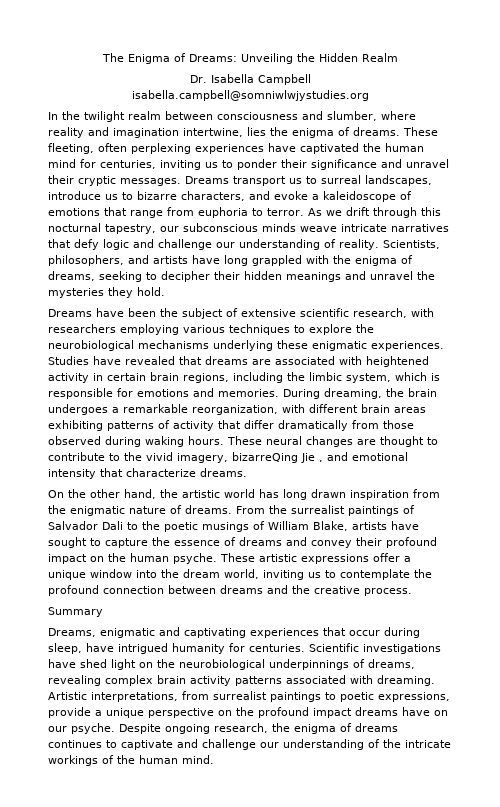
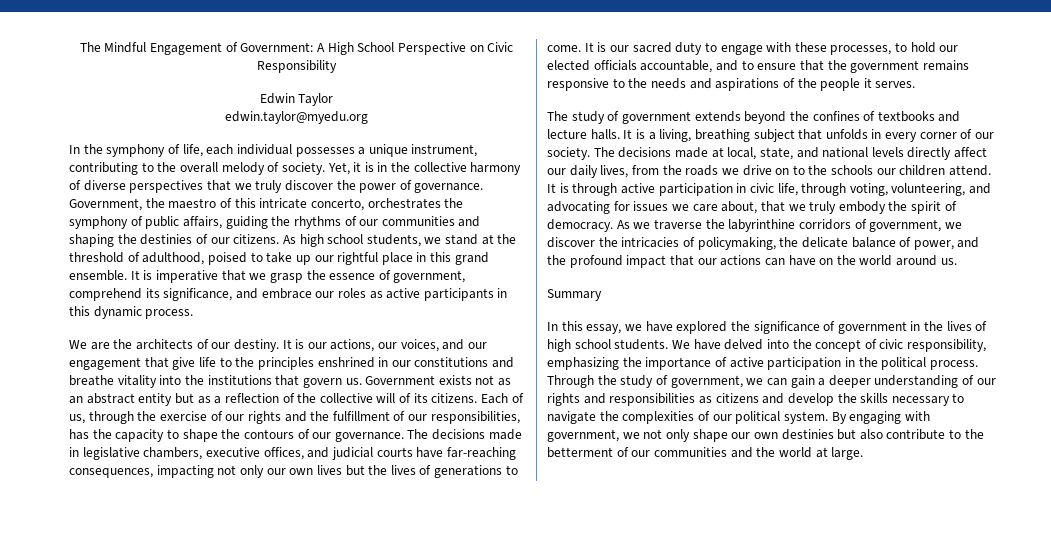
[101,53,398,64] [189,74,311,85] [131,90,369,101] [48,111,416,122] [48,127,438,138] [48,143,424,154] [48,159,449,170] [48,175,432,186] [48,191,412,202] [48,207,441,218] [48,223,449,234] [48,239,440,250] [48,255,413,266] [48,271,435,282] [48,287,165,298] [48,308,434,319] [48,324,374,335] [48,340,444,351] [48,356,429,367] [48,372,440,383] [48,388,437,399] [48,404,426,415] [48,420,414,431] [48,436,438,447] [48,452,408,463] [48,468,247,479] [48,489,440,500] [48,505,415,516] [48,521,419,532] [48,537,437,548] [48,553,411,564] [48,569,432,580] [48,585,412,596] [48,607,103,617] [48,627,420,638] [48,643,441,654] [48,659,415,670] [48,675,435,686] [48,691,450,702] [48,707,448,718] [48,723,398,734] [48,739,451,750] [48,755,214,766] The Enigma of Dreams: Unveiling the Hidden Realm // Dr. Isabella Campbell // isabella.campbell@somniwlwjystudies.org // In the twilight realm between consciousness and slumber, where reality and imagination intertwine, lies the enigma of dreams. These fleeting, often perplexing experiences have captivated the human mind for centuries, inviting us to ponder their significance and unravel their cryptic messages. Dreams transport us to surreal landscapes, introduce us to bizarre characters, and evoke a kaleidoscope of emotions that range from euphoria to terror. As we drift through this nocturnal tapestry, our subconscious minds weave intricate narratives that defy logic and challenge our understanding of reality. Scientists, philosophers, and artists have long grappled with the enigma of dreams, seeking to decipher their hidden meanings and unravel the mysteries they hold. // Dreams have been the subject of extensive scientific research, with researchers employing various techniques to explore the neurobiological mechanisms underlying these enigmatic experiences. Studies have revealed that dreams are associated with heightened activity in certain brain regions, including the limbic system, which is responsible for emotions and memories. During dreaming, the brain undergoes a remarkable reorganization, with different brain areas exhibiting patterns of activity that differ dramatically from those observed during waking hours. These neural changes are thought to contribute to the vivid imagery, bizarreQing Jie , and emotional intensity that characterize dreams. // On the other hand, the artistic world has long drawn inspiration from the enigmatic nature of dreams. From the surrealist paintings of Salvador Dali to the poetic musings of William Blake, artists have sought to capture the essence of dreams and convey their profound impact on the human psyche. These artistic expressions offer a unique window into the dream world, inviting us to contemplate the profound connection between dreams and the creative process. // Summary // Dreams, enigmatic and captivating experiences that occur during sleep, have intrigued humanity for centuries. Scientific investigations have shed light on the neurobiological underpinnings of dreams, revealing complex brain activity patterns associated with dreaming. Artistic interpretations, from surrealist paintings to poetic expressions, provide a unique perspective on the profound impact dreams have on our psyche. Despite ongoing research, the enigma of dreams continues to captivate and challenge our understanding of the intricate workings of the human mind. -> [79,42,514,55] [257,60,337,73] [259,93,334,106] [225,111,368,124] [69,144,478,157] [69,162,522,175] [69,180,484,193] [69,198,464,211] [69,216,481,229] [69,234,517,247] [69,252,489,265] [69,270,466,283] [69,288,508,301] [69,306,194,319] [69,339,488,352] [69,357,515,370] [69,375,512,388] [69,393,524,406] [69,411,520,424] [69,429,522,442] [69,447,516,460] [69,465,518,478] [547,42,959,55] [547,60,969,73] [547,78,916,91] [547,111,961,124] [547,129,995,142] [547,147,988,160] [547,165,992,178] [547,183,992,196] [547,201,957,214] [547,219,962,232] [547,237,980,250] [547,255,957,268] [547,289,602,301] [547,321,988,334] [547,339,987,352] [547,357,978,370] [547,375,996,388] [547,393,965,406] [547,411,930,424] [547,429,984,442] [547,447,864,460] The Mindful Engagement of Government: A High School Perspective on Civic Responsibility // Edwin Taylor // edwin.taylor@myedu.org // In the symphony of life, each individual possesses a unique instrument, contributing to the overall melody of society. Yet, it is in the collective harmony of diverse perspectives that we truly discover the power of governance. Government, the maestro of this intricate concerto, orchestrates the symphony of public affairs, guiding the rhythms of our communities and shaping the destinies of our citizens. As high school students, we stand at the threshold of adulthood, poised to take up our rightful place in this grand ensemble. It is imperative that we grasp the essence of government, comprehend its significance, and embrace our roles as active participants in this dynamic process. // We are the architects of our destiny. It is our actions, our voices, and our engagement that give life to the principles enshrined in our constitutions and breathe vitality into the institutions that govern us. Government exists not as an abstract entity but as a reflection of the collective will of its citizens. Each of us, through the exercise of our rights and the fulfillment of our responsibilities, has the capacity to shape the contours of our governance. The decisions made in legislative chambers, executive offices, and judicial courts have far-reaching consequences, impacting not only our own lives but the lives of generations to come. It is our sacred duty to engage with these processes, to hold our elected officials accountable, and to ensure that the government remains responsive to the needs and aspirations of the people it serves. // The study of government extends beyond the confines of textbooks and lecture halls. It is a living, breathing subject that unfolds in every corner of our society. The decisions made at local, state, and national levels directly affect our daily lives, from the roads we drive on to the schools our children attend. It is through active participation in civic life, through voting, volunteering, and advocating for issues we care about, that we truly embody the spirit of democracy. As we traverse the labyrinthine corridors of government, we discover the intricacies of policymaking, the delicate balance of power, and the profound impact that our actions can have on the world around us. // Summary // In this essay, we have explored the significance of government in the lives of high school students. We have delved into the concept of civic responsibility, emphasizing the importance of active participation in the political process. Through the study of government, we can gain a deeper understanding of our rights and responsibilities as citizens and develop the skills necessary to navigate the complexities of our political system. By engaging with government, we not only shape our own destinies but also contribute to the betterment of our communities and the world at large.

